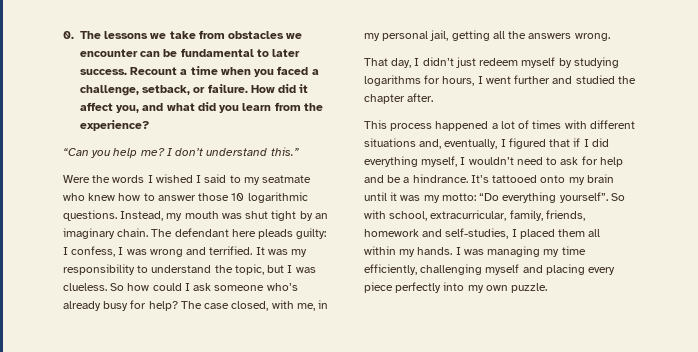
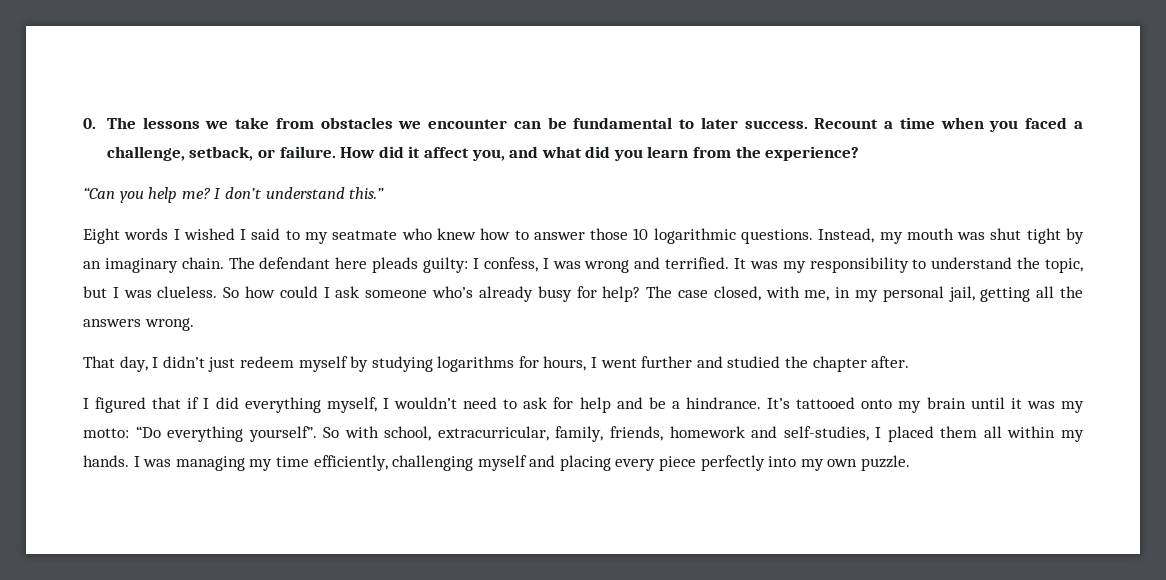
[63,175,111,183] Were the -> [83,228,120,244] Eight
[364,120,635,131] [364,138,498,149] This process happened a lot of times with different situations and, eventually, -> (910, 362) none

